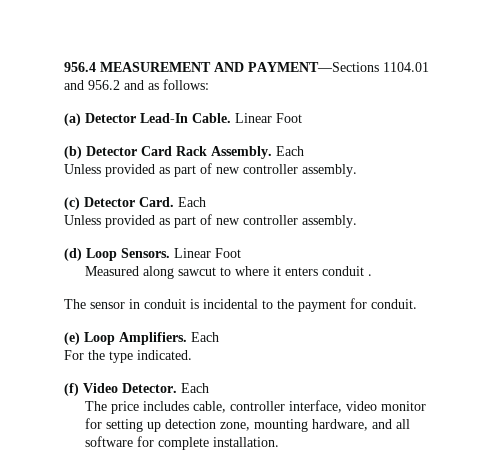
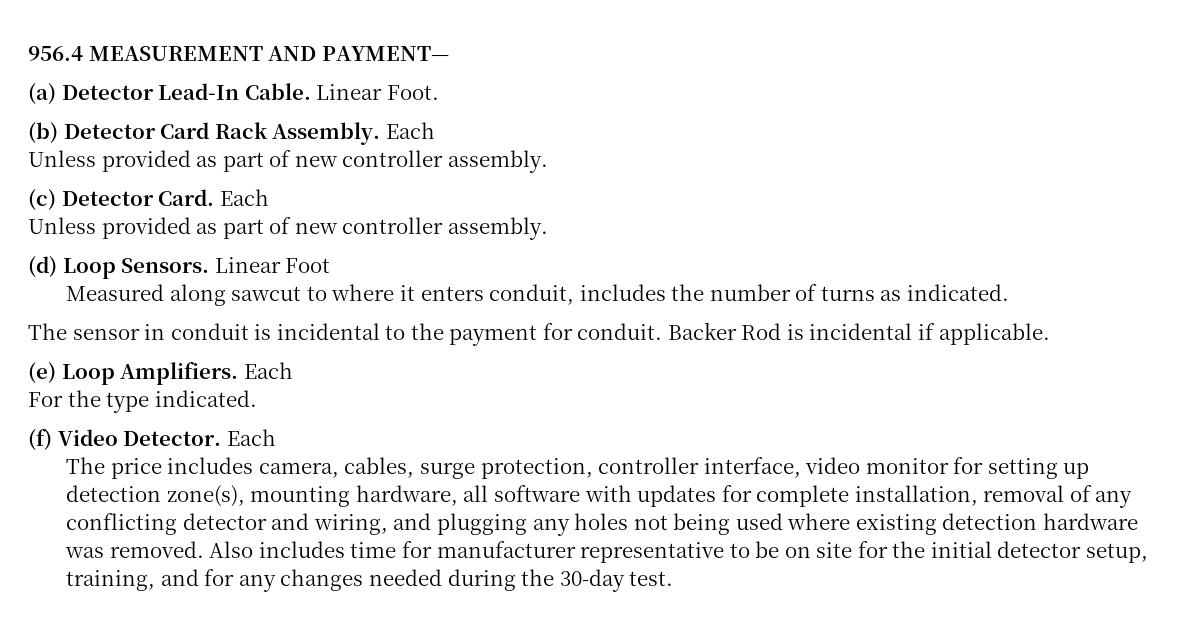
[248,62,429,72] [64,79,209,90] PAYMENT—Sections 1104.01 and 956.2 and as follows: -> [321,46,449,61] PAYMENT—
[276,113,302,123] Foot -> [386,85,439,100] Foot.
[321,266,372,276] conduit . -> [489,284,1009,305] conduit, includes the number of turns as indicated.
(417, 304) none -> [667,322,1050,345] Backer Rod is incidental if applicable.
[192,401,226,413] cable, -> [258,457,593,479] camera, cables, surge protection,
[219,422,250,431] zone, -> [166,485,245,507] zone(s),
[371,419,392,429] and -> (458, 495) none
[136,436,279,450] for complete installation. -> [584,485,1133,508] [66,513,1138,536] [65,541,1148,563] [66,569,674,592] with updates for complete installation, removal of any conflicting detector and wiring, and plugging any holes not being used where existing detection hardware was removed. Also includes time for manufacturer representative to be on site for the initial detector setup, training, and for any changes needed during the 30-day test.

